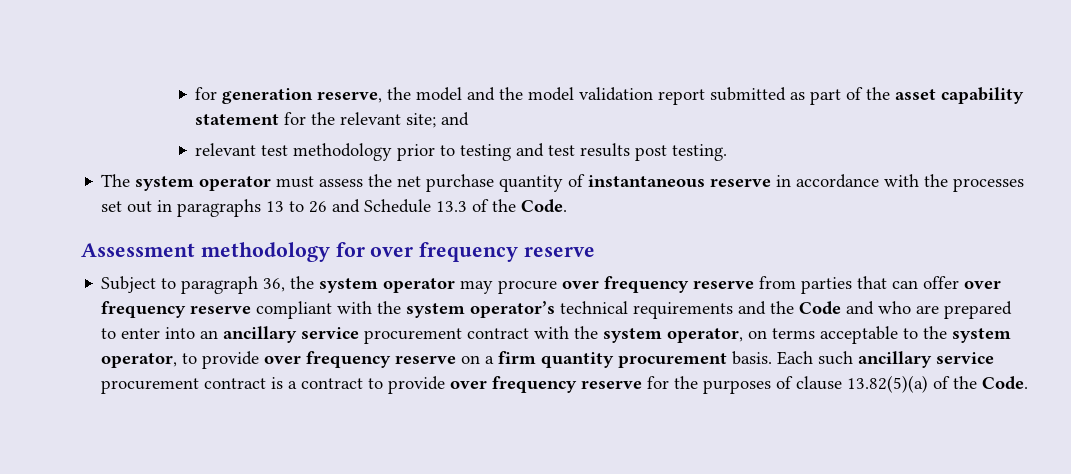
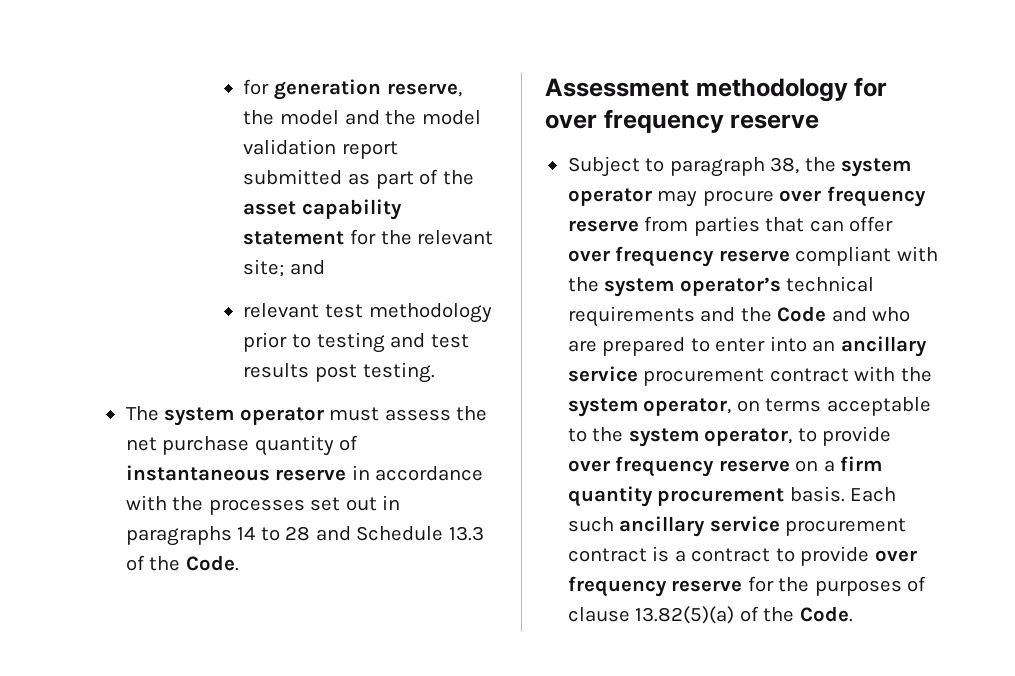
[266,201,328,213] 13 to 26 -> [237,526,311,541] 14 to 28
[263,278,286,292] 36, -> [770,157,800,174] 38,

